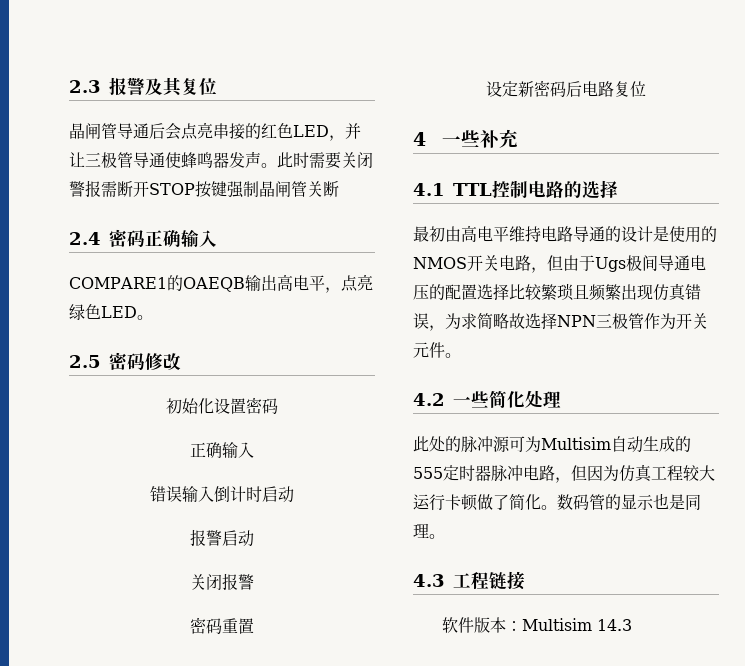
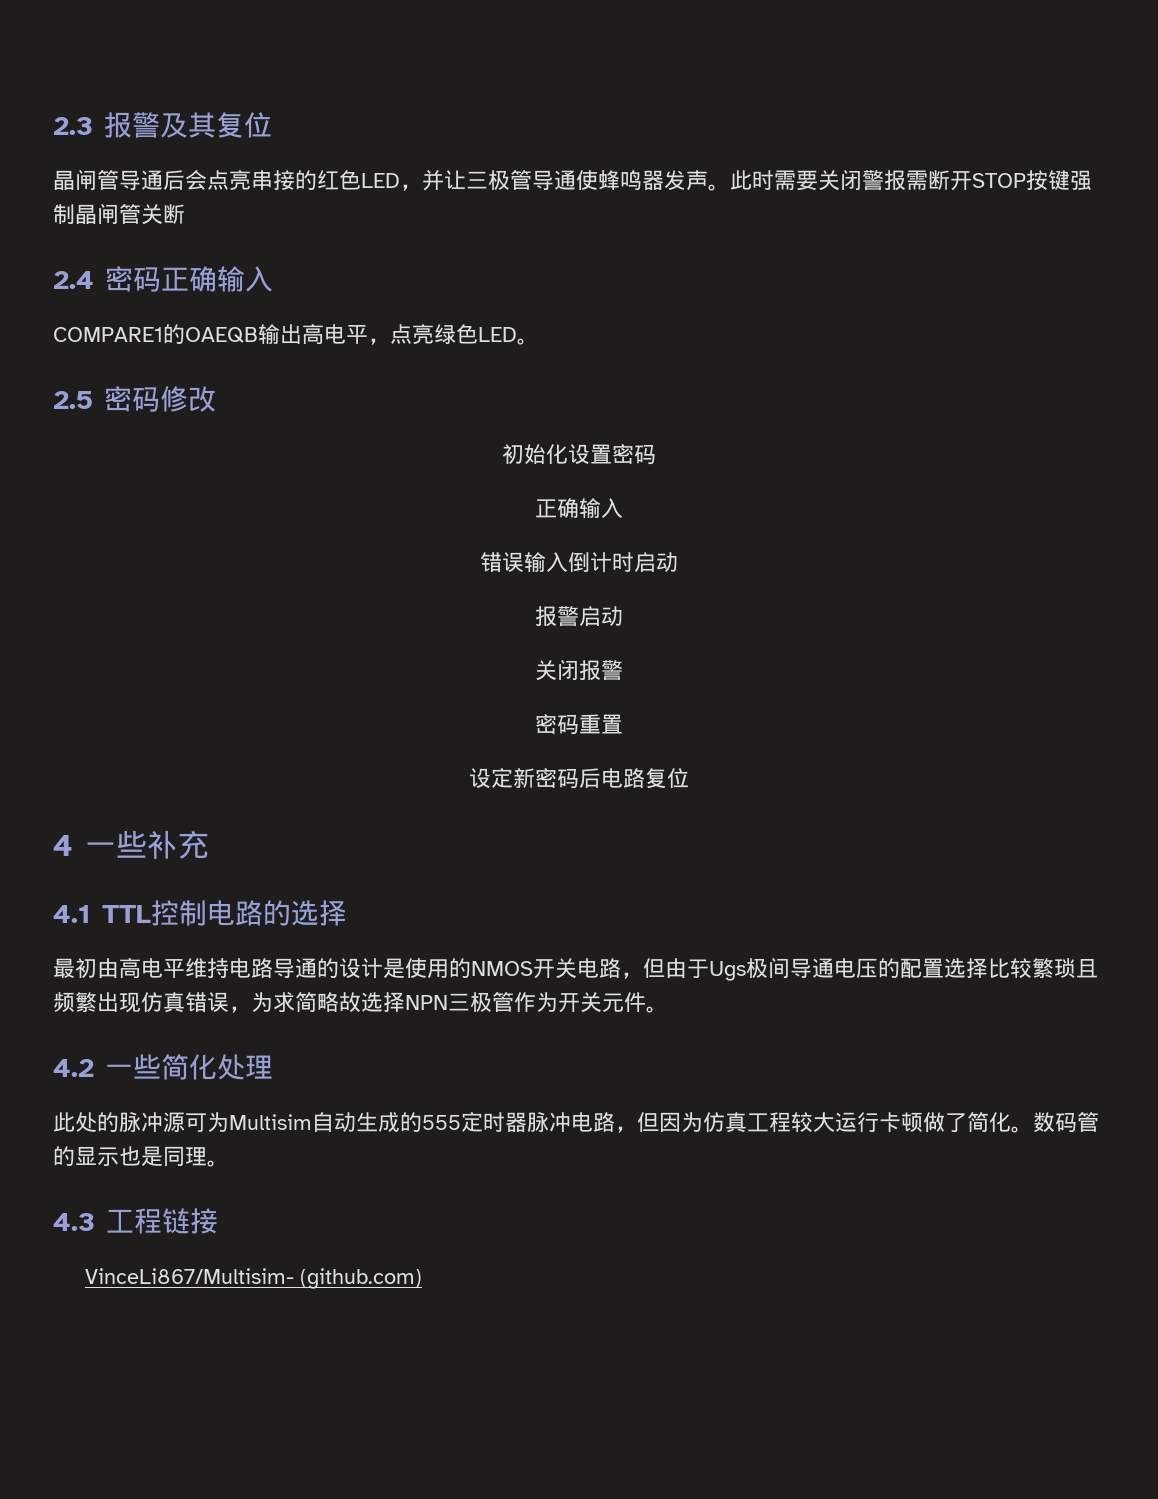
[442,617,633,633] 软件版本：Multisim 14.3 -> [85,1268,423,1289] VinceLi867/Multisim- (github.com)

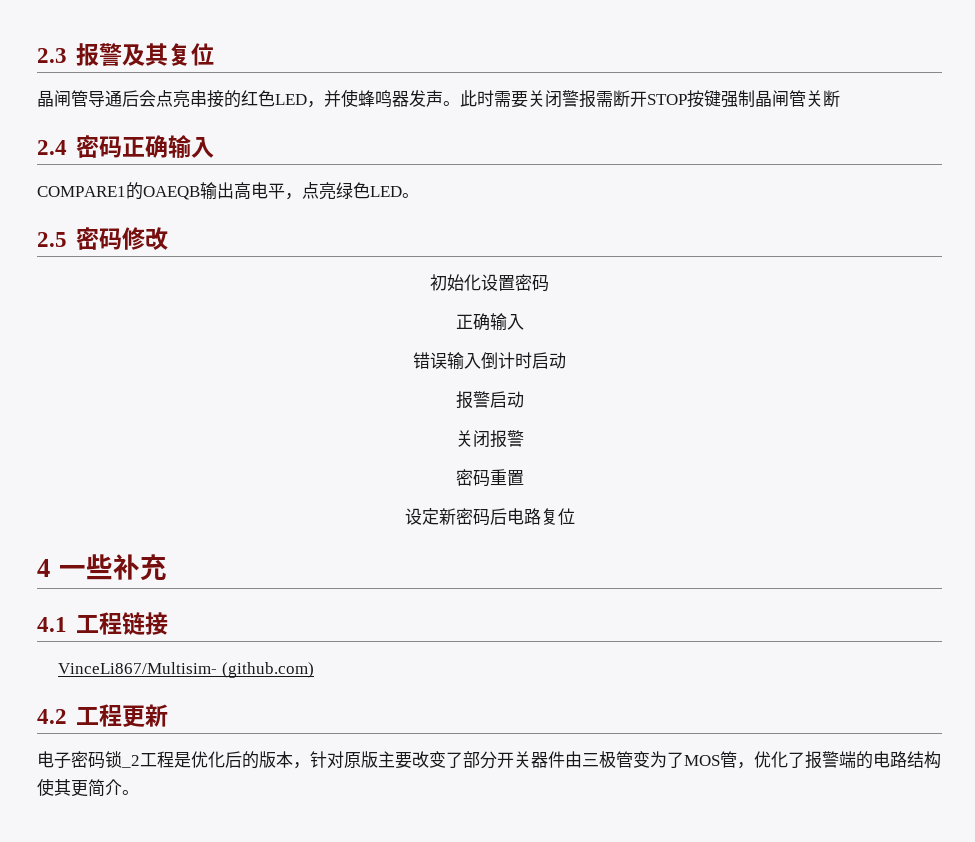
[444,170,576,190] 让三极管导通 -> (341, 98) none
[102,900,347,926] [53,957,1098,981] [53,992,668,1013] [53,1054,273,1080] [53,1112,1099,1133] [53,1146,229,1167] [53,1208,218,1234] [85,1268,423,1289] TTL控制电路的选择 // 最初由高电平维持电路导通的设计是使用的NMOS开关电路，但由于Ugs极间导通电压的配置选择比较繁琐且频繁出现仿真错误，为求简略故选择NPN三极管作为开关元件。 // 4.2一些简化处理 // 此处的脉冲源可为Multisim自动生成的555定时器脉冲电路，但因为仿真工程较大运行卡顿做了简化。数码管的显示也是同理。 // 4.3工程链接 // VinceLi867/Multisim- (github.com) -> [75,612,168,635] [58,662,314,678] [37,704,168,727] [37,751,941,769] [37,778,139,797] 工程链接 // VinceLi867/Multisim- (github.com) // 4.2工程更新 // 电子密码锁_2工程是优化后的版本，针对原版主要改变了部分开关器件由三极管变为了MOS管，优化了报警端的电路结构使其更简介。

